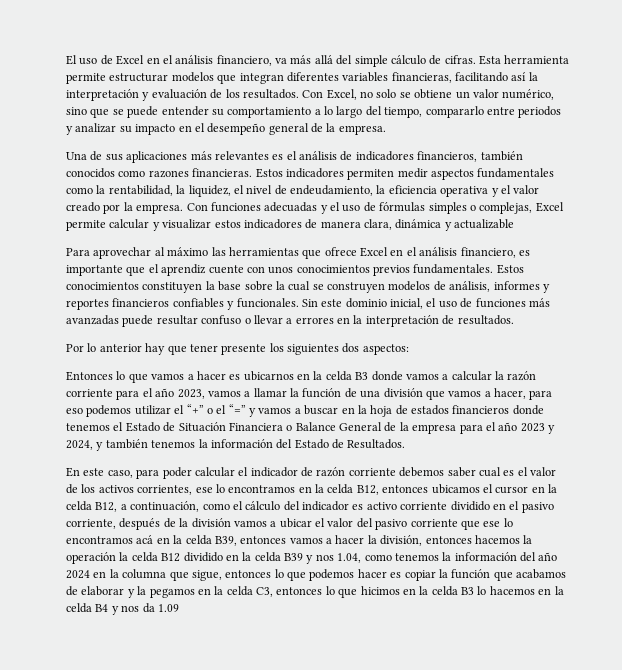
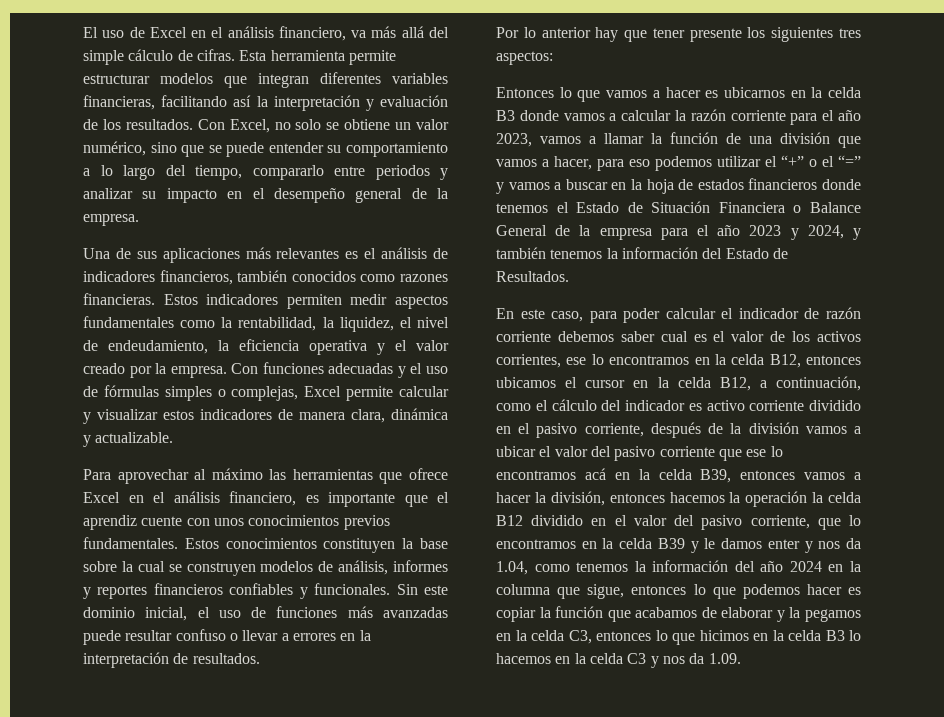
[454,219,515,229] actualizable -> [95,432,174,443] actualizable.
[342,343,360,353] dos -> [839,28,861,38] tres
[242,552,334,564] la celda B39 y nos -> [614,515,861,530] [496,538,861,553] el valor del pasivo corriente, que lo encontramos en la celda B39 y le damos enter y nos da
[95,603,179,615] B4 y nos da 1.09 -> [627,653,741,668] C3 y nos da 1.09.

